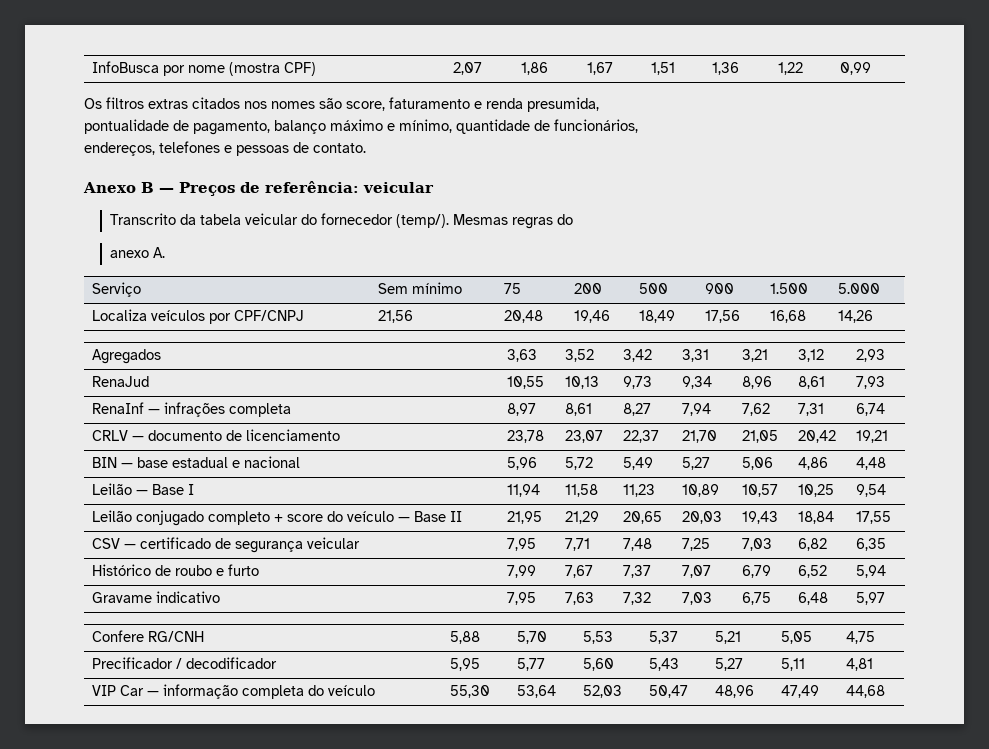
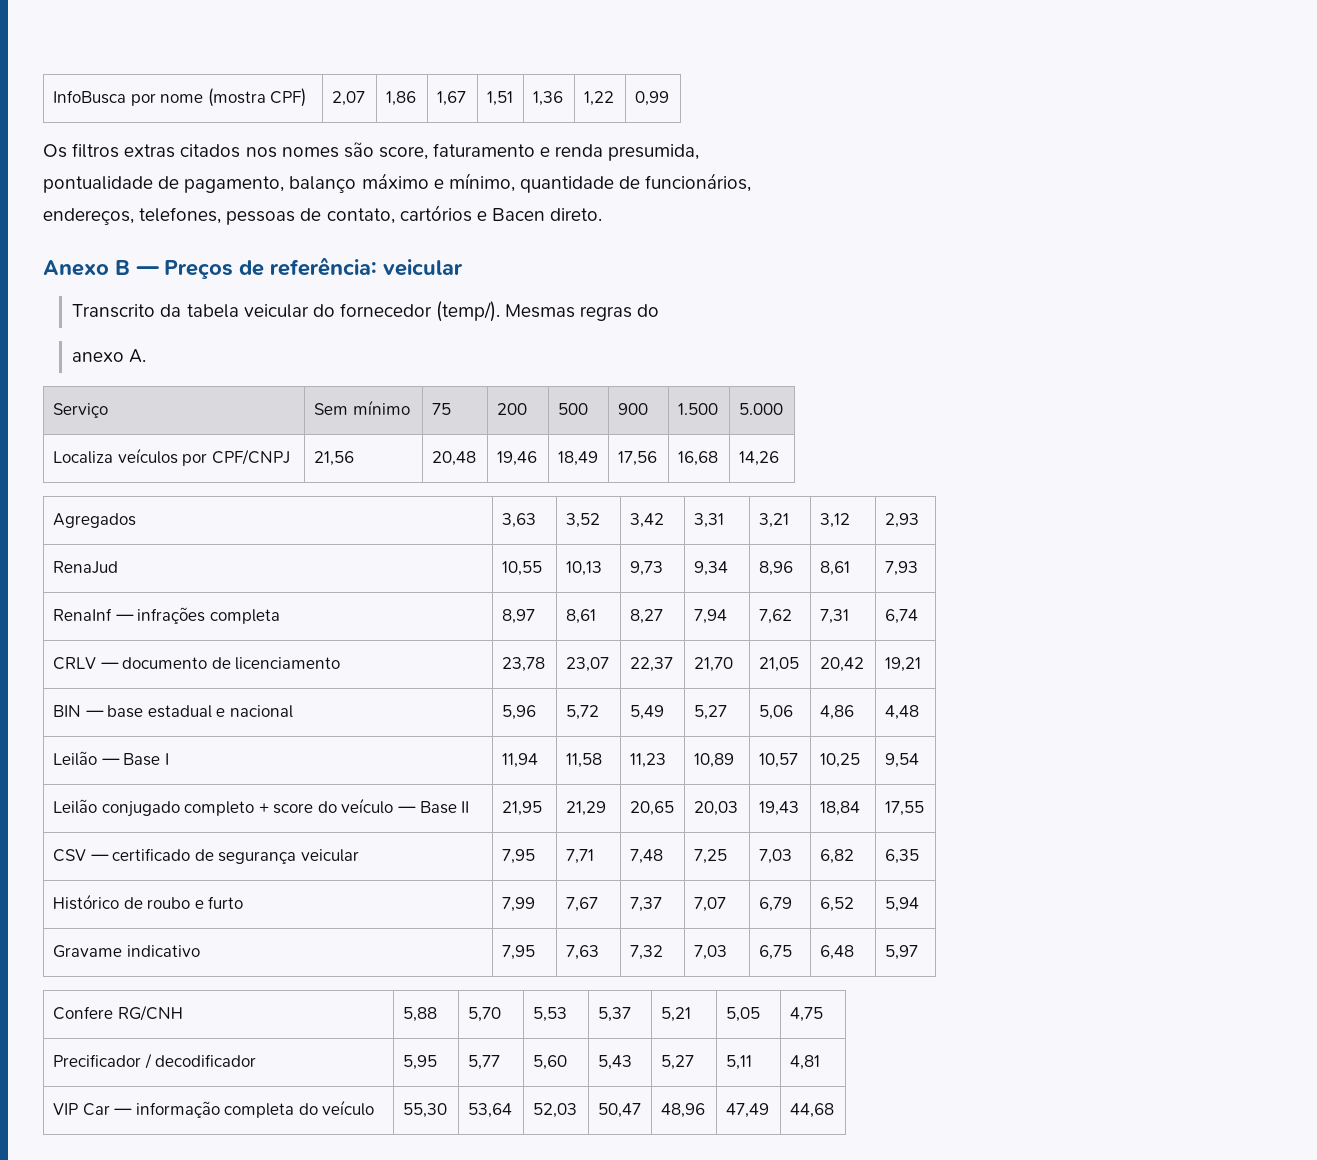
[159,141,366,156] telefones e pessoas de contato. -> [139,205,603,225] telefones, pessoas de contato, cartórios e Bacen direto.

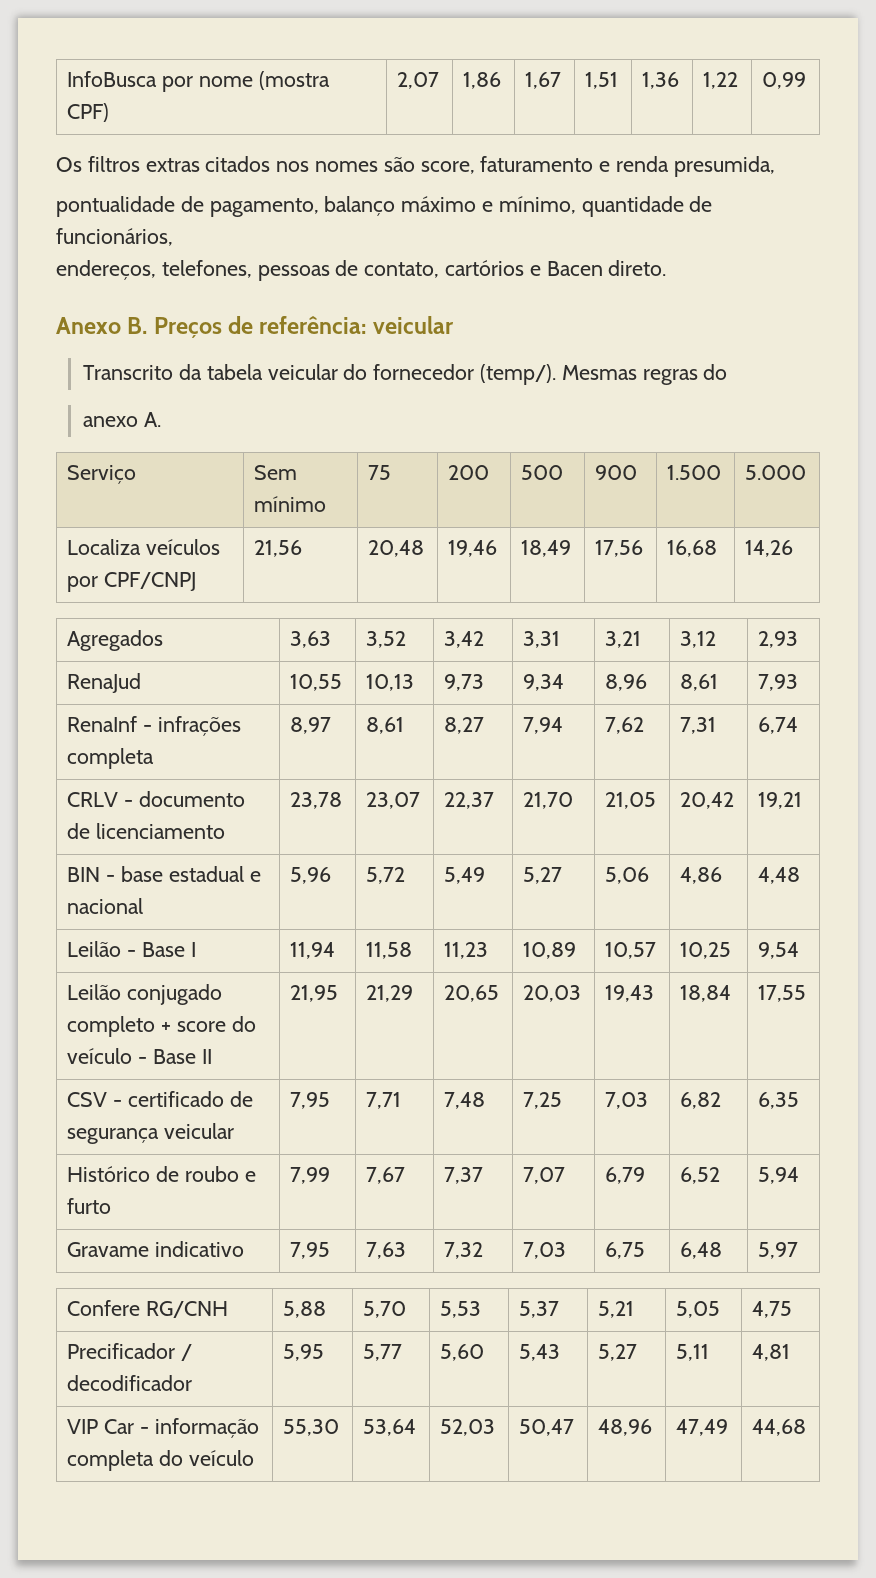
[115,260,159,275] B — -> [127,317,148,334] B.
[115,614,134,621] — -> [143,725,153,732] -
[100,662,119,669] — -> [124,800,134,807] -
[85,710,104,717] — -> [106,875,116,882] -
[101,758,120,765] — -> [127,950,137,957] -
[398,806,417,813] — -> [138,1057,148,1064] -
[90,854,109,861] — -> [113,1100,123,1107] -
[114,1108,133,1115] — -> [140,1427,150,1434] -

